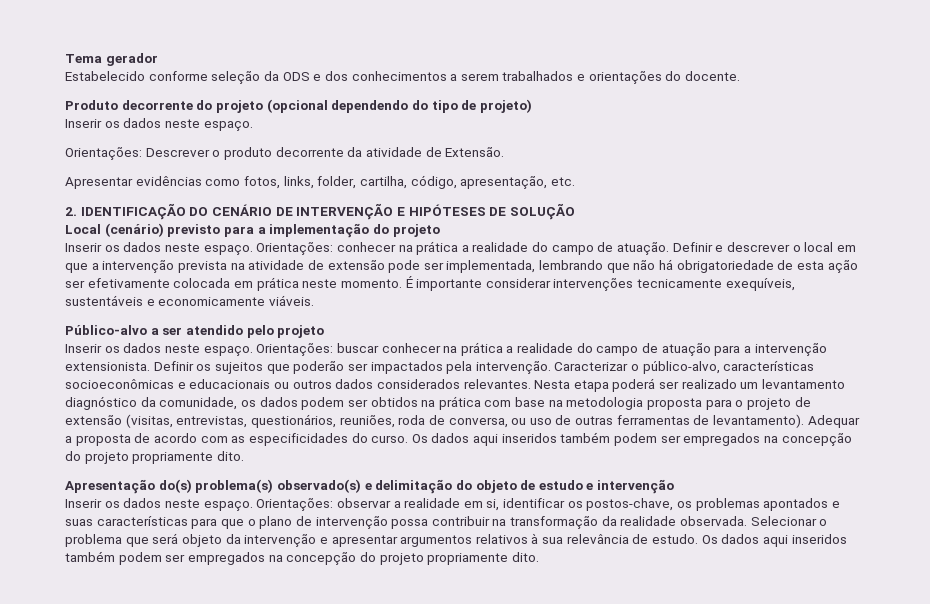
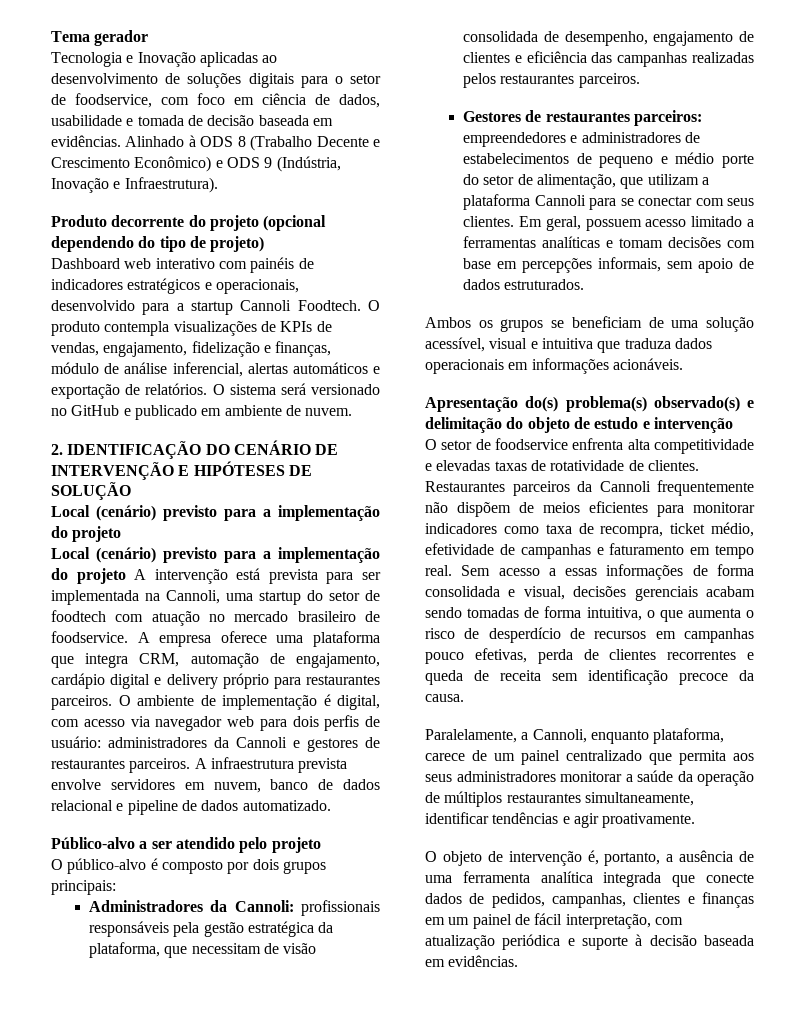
[65,71,741,84] Estabelecido conforme seleção da ODS e dos conhecimentos a serem trabalhados e orientações do docente. -> [51,52,278,67] [51,73,381,88] [51,93,380,108] [51,115,333,126] [51,135,380,151] [51,156,341,172] [51,177,218,193] Tecnologia e Inovação aplicadas ao desenvolvimento de soluções digitais para o setor de foodservice, com foco em ciência de dados, usabilidade e tomada de decisão baseada em evidências. Alinhado à ODS 8 (Trabalho Decente e Crescimento Econômico) e ODS 9 (Indústria, Inovação e Infraestrutura).
[65,118,253,131] [65,147,505,160] [65,175,575,189] Inserir os dados neste espaço. // Orientações: Descrever o produto decorrente da atividade de Extensão. // Apresentar evidências como fotos, links, folder, cartilha, código, apresentação, etc. -> [51,257,314,273] [51,278,299,294] [51,300,380,315] [51,321,332,336] [51,341,332,357] [51,362,381,377] [51,383,381,399] [51,405,353,420] Dashboard web interativo com painéis de indicadores estratégicos e operacionais, desenvolvido para a startup Cannoli Foodtech. O produto contempla visualizações de KPIs de vendas, engajamento, fidelização e finanças, módulo de análise inferencial, alertas automáticos e exportação de relatórios. O sistema será versionado no GitHub e publicado em ambiente de nuvem.
[65,241,856,255] [65,259,858,273] [65,276,795,291] [65,295,314,306] Inserir os dados neste espaço. Orientações: conhecer na prática a realidade do campo de atuação. Definir e descrever o local em que a intervenção prevista na atividade de extensão pode ser implementada, lembrando que não há obrigatoriedade de esta ação ser efetivamente colocada em prática neste momento. É importante considerar intervenções tecnicamente exequíveis, sustentáveis e economicamente viáveis. -> [51,547,380,563] [51,568,381,584] [51,590,380,605] [51,610,380,626] [51,631,380,647] [51,653,381,668] [51,673,380,689] [51,694,380,710] [51,715,380,731] [51,736,380,752] [51,757,348,773] [51,779,380,793] [51,800,331,815] Local (cenário) previsto para a implementação do projeto A intervenção está prevista para ser implementada na Cannoli, uma startup do setor de foodtech com atuação no mercado brasileiro de foodservice. A empresa oferece uma plataforma que integra CRM, automação de engajamento, cardápio digital e delivery próprio para restaurantes parceiros. O ambiente de implementação é digital, com acesso via navegador web para dois perfis de usuário: administradores da Cannoli e gestores de restaurantes parceiros. A infraestrutura prevista envolve servidores em nuvem, banco de dados relacional e pipeline de dados automatizado.
[65,342,827,356] [65,361,815,374] [65,378,846,392] [65,396,811,410] [65,414,860,428] [65,432,852,446] [65,451,244,464] Inserir os dados neste espaço. Orientações: buscar conhecer na prática a realidade do campo de atuação para a intervenção extensionista. Definir os sujeitos que poderão ser impactados pela intervenção. Caracterizar o público-alvo, características socioeconômicas e educacionais ou outros dados considerados relevantes. Nesta etapa poderá ser realizado um levantamento diagnóstico da comunidade, os dados podem ser obtidos na prática com base na metodologia proposta para o projeto de extensão (visitas, entrevistas, questionários, reuniões, roda de conversa, ou uso de outras ferramentas de levantamento). Adequar a proposta de acordo com as especificidades do curso. Os dados aqui inseridos também podem ser empregados na concepção do projeto propriamente dito. -> [51,858,326,874] [51,880,116,895] [89,900,380,916] [89,921,334,937] [89,942,317,958] [463,31,754,46] [463,51,754,67] [463,73,640,88] [463,110,703,126] [463,132,701,147] [463,152,754,168] [463,174,709,189] [463,194,754,210] [463,216,754,231] [463,236,755,248] [463,257,754,273] [463,279,585,290] [425,316,754,332] [425,337,712,353] [425,358,683,374] O público-alvo é composto por dois grupos principais: // Administradores da Cannoli: profissionais responsáveis pela gestão estratégica da plataforma, que necessitam de visão consolidada de desempenho, engajamento de clientes e eficiência das campanhas realizadas pelos restaurantes parceiros. // Gestores de restaurantes parceiros: empreendedores e administradores de estabelecimentos de pequeno e médio porte do setor de alimentação, que utilizam a plataforma Cannoli para se conectar com seus clientes. Em geral, possuem acesso limitado a ferramentas analíticas e tomam decisões com base em percepções informais, sem apoio de dados estruturados. // Ambos os grupos se beneficiam de uma solução acessível, visual e intuitiva que traduza dados operacionais em informações acionáveis.
[65,498,840,511] [65,516,828,529] [65,533,847,547] [65,551,539,565] Inserir os dados neste espaço. Orientações: observar a realidade em si, identificar os postos-chave, os problemas apontados e suas características para que o plano de intervenção possa contribuir na transformação da realidade observada. Selecionar o problema que será objeto da intervenção e apresentar argumentos relativos à sua relevância de estudo. Os dados aqui inseridos também podem ser empregados na concepção do projeto propriamente dito. -> [425,438,754,454] [425,460,699,471] [425,480,754,496] [425,501,755,517] [425,522,754,538] [425,543,754,559] [425,564,754,580] [425,586,755,601] [425,606,754,622] [425,627,754,643] [425,648,754,664] [425,669,754,685] [425,694,464,702] [425,728,725,744] [425,750,754,765] [425,770,754,786] [425,791,694,807] [425,812,696,828] [425,850,754,866] [425,871,754,887] [425,892,754,908] [425,913,683,929] [425,934,754,950] [425,955,519,967] O setor de foodservice enfrenta alta competitividade e elevadas taxas de rotatividade de clientes. Restaurantes parceiros da Cannoli frequentemente não dispõem de meios eficientes para monitorar indicadores como taxa de recompra, ticket médio, efetividade de campanhas e faturamento em tempo real. Sem acesso a essas informações de forma consolidada e visual, decisões gerenciais acabam sendo tomadas de forma intuitiva, o que aumenta o risco de desperdício de recursos em campanhas pouco efetivas, perda de clientes recorrentes e queda de receita sem identificação precoce da causa. // Paralelamente, a Cannoli, enquanto plataforma, carece de um painel centralizado que permita aos seus administradores monitorar a saúde da operação de múltiplos restaurantes simultaneamente, identificar tendências e agir proativamente. // O objeto de intervenção é, portanto, a ausência de uma ferramenta analítica integrada que conecte dados de pedidos, campanhas, clientes e finanças em um painel de fácil interpretação, com atualização periódica e suporte à decisão baseada em evidências.

